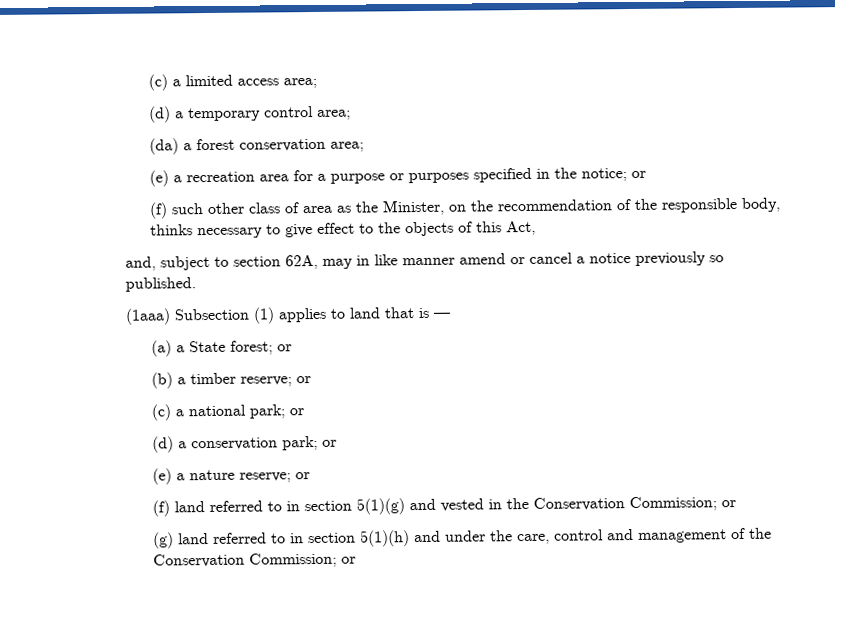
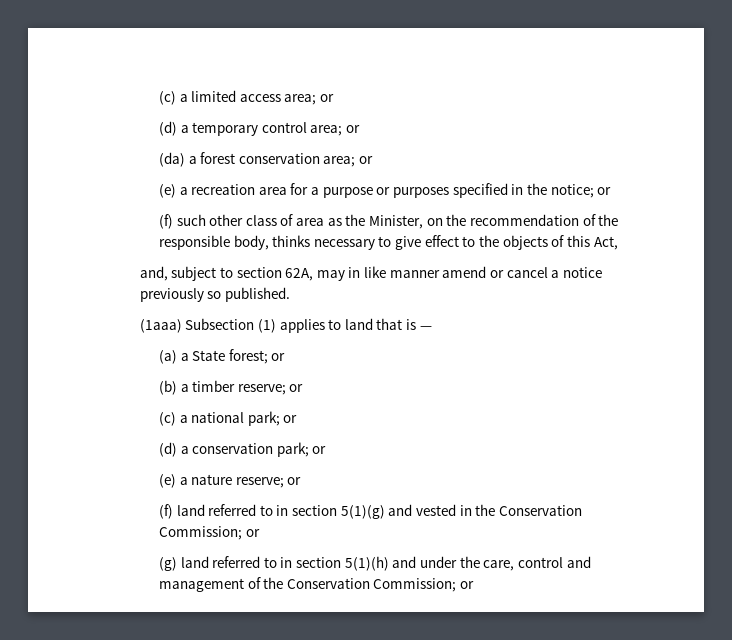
(318, 83) none -> [320,94,335,102] or
(352, 114) none -> [346,125,361,133] or
(365, 146) none -> [359,156,374,164] or

